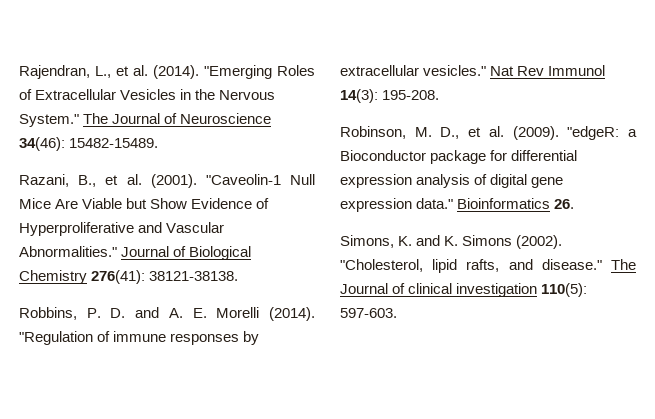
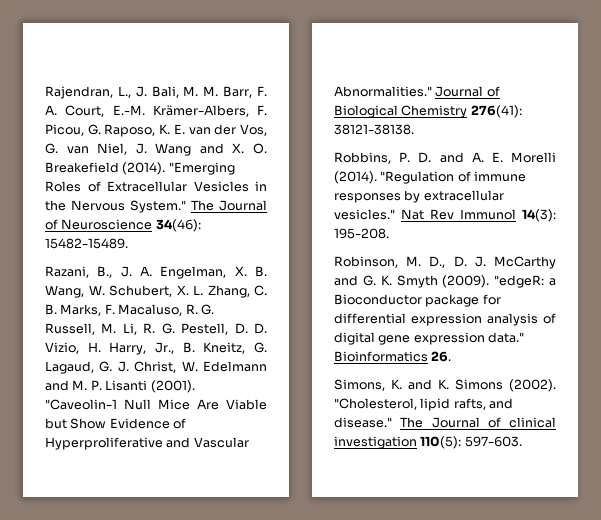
[116,65,148,76] et al. -> [135,86,267,98] [45,105,267,117] [45,124,267,137] [45,143,267,156] [45,162,119,173] J. Bali, M. M. Barr, F. A. Court, E.-M. Krämer-Albers, F. Picou, G. Raposo, K. E. van der Vos, G. van Niel, J. Wang and X. O. Breakefield
[105,174,142,185] et al. -> [120,266,267,279] [45,285,267,298] [45,304,214,316] [45,323,267,335] [45,342,267,355] [45,361,267,374] [45,380,148,391] J. A. Engelman, X. B. Wang, W. Schubert, X. L. Zhang, C. B. Marks, F. Macaluso, R. G. Russell, M. Li, R. G. Pestell, D. D. Vizio, H. Harry, Jr., B. Kneitz, G. Lagaud, G. J. Christ, W. Edelmann and M. P. Lisanti
[468,126,504,137] et al. -> [453,256,556,269] [334,275,438,288] D. J. McCarthy and G. K. Smyth

